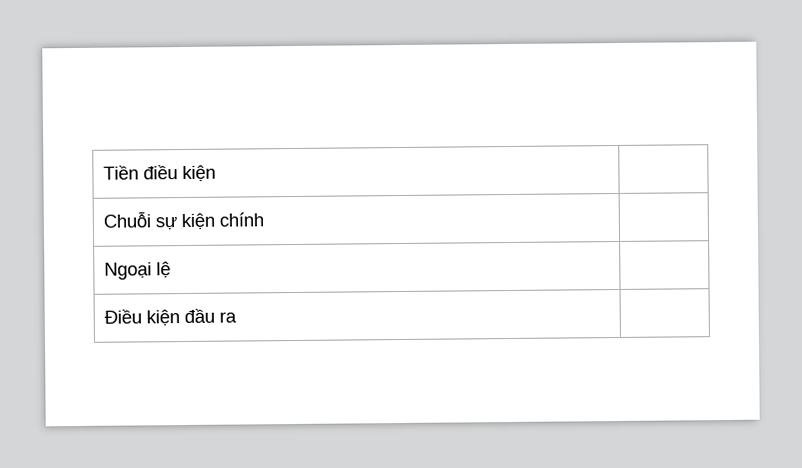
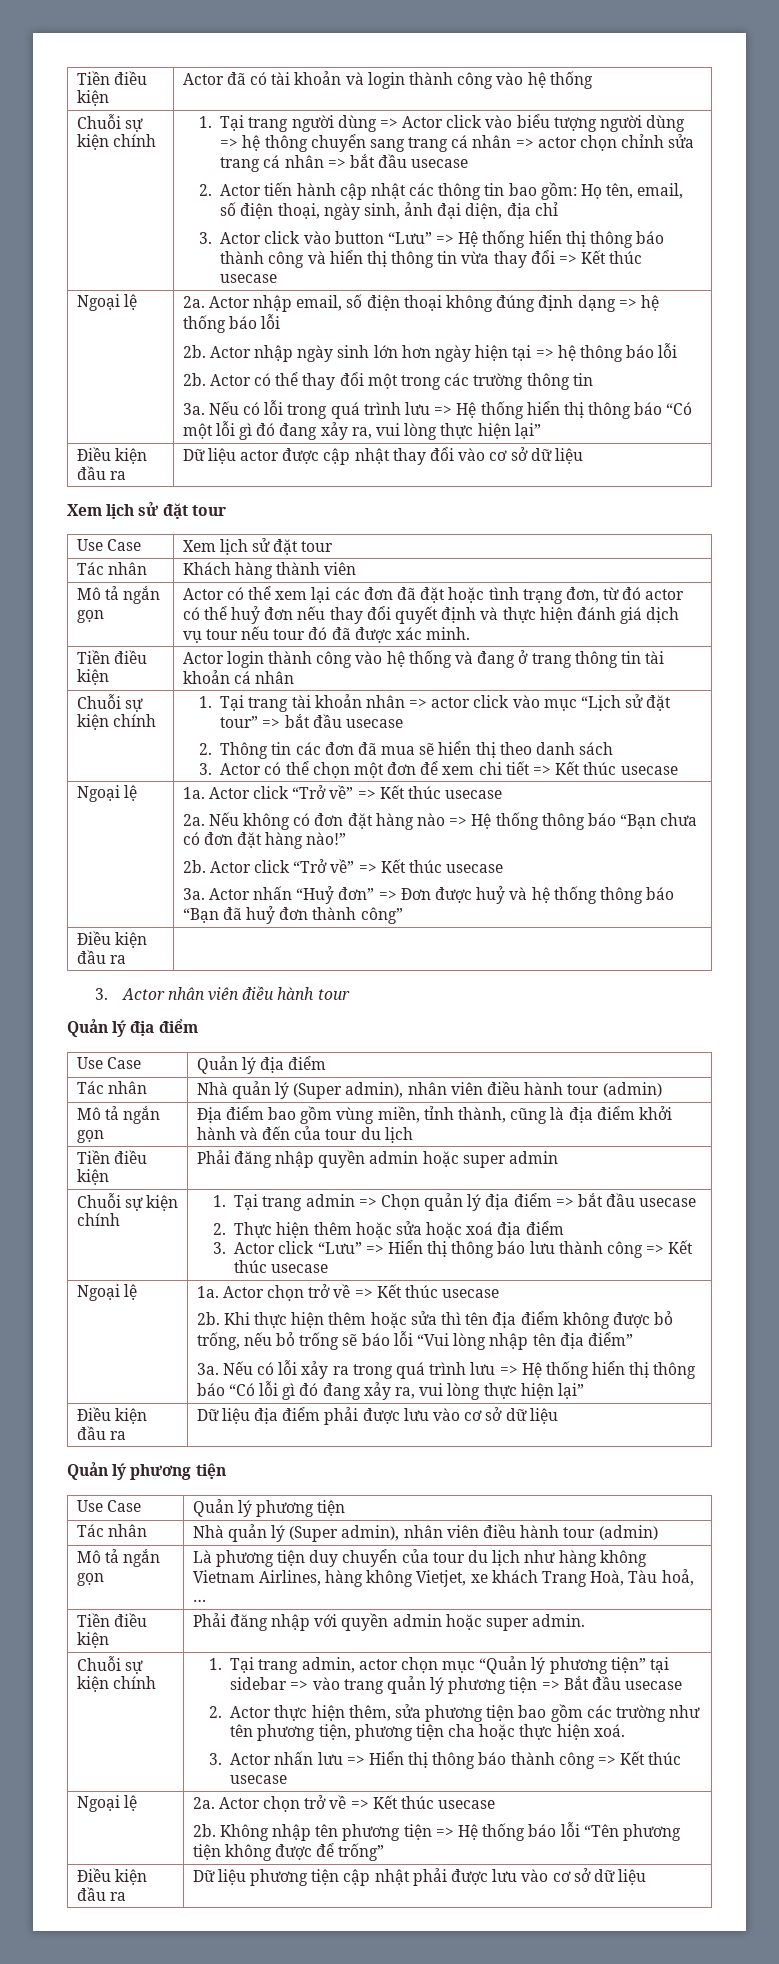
[102,164,216,183] [102,211,264,231] [103,261,171,280] [103,308,237,327] Tiền điều kiện | // Chuỗi sự kiện chính | // Ngoại lệ | // Điều kiện đầu ra | -> [76,71,147,85] [76,90,109,106] [182,71,593,89] [76,114,143,132] [76,134,156,150] [199,114,686,132] [220,134,695,152] [220,154,469,172] [199,182,684,200] [220,202,558,220] [199,230,665,248] [220,250,643,268] [220,274,278,283] [76,294,137,311] [182,294,659,312] [182,314,281,333] [182,343,678,362] [182,372,593,390] [182,400,693,419] [182,421,541,440] [76,447,147,464] [76,466,126,480] [182,447,583,465] [67,502,226,519] [76,539,141,551] [182,538,334,555] [76,562,147,575] [182,562,357,579] [76,586,161,604] [76,610,104,623] [182,586,685,604] [182,606,680,624] [182,626,471,643] [76,650,147,664] [76,669,109,685] [182,650,665,668] [182,670,295,684] [76,694,143,712] [76,714,156,730] [199,694,672,712] [220,714,403,728] [199,741,614,759] [199,761,678,778] [76,785,137,802] [182,785,503,799] [182,812,698,830] [182,832,347,849] [182,859,504,873] [182,886,675,904] [182,906,403,924] [76,931,147,948] [76,950,126,964] [94,986,350,1001] [67,1019,198,1037] [76,1057,141,1069] [196,1056,327,1074] [76,1081,147,1094] [196,1081,662,1099] [76,1106,161,1124] [76,1130,104,1143] [196,1106,672,1124] [196,1126,413,1143] [76,1150,147,1164] [76,1169,109,1185] [196,1150,558,1168] [76,1193,179,1211] [76,1213,120,1226] [213,1193,697,1211] [213,1221,564,1238] [213,1240,694,1258] [234,1260,329,1273] [76,1284,137,1301] [196,1284,500,1301] [196,1311,674,1329] [196,1331,633,1350] [196,1360,697,1379] [196,1381,584,1400] [76,1407,147,1424] [76,1426,126,1440] [196,1407,558,1425] [67,1462,226,1480] [76,1500,141,1512] [192,1499,346,1517] [76,1524,147,1537] [192,1524,658,1542] [76,1549,161,1567] [76,1573,104,1586] [192,1549,647,1567] [192,1569,694,1587] [192,1599,206,1602] [76,1613,147,1627] [76,1632,109,1648] [192,1613,586,1631] [76,1656,143,1674] [76,1676,156,1692] [209,1656,670,1674] [230,1676,683,1694] [209,1704,701,1722] [230,1724,625,1741] [209,1751,682,1769] [230,1775,288,1784] [76,1795,137,1812] [192,1795,496,1812] [192,1822,681,1841] [192,1843,385,1861] [76,1868,147,1885] [76,1887,126,1901] [192,1868,647,1886] Tiền điều kiện | Actor đã có tài khoản và login thành công vào hệ thống // Chuỗi sự kiện chính | 1. Tại trang người dùng => Actor click vào biểu tượng người dùng => hệ thông chuyển sang trang cá nhân => actor chọn chỉnh sửa trang cá nhân => bắt đầu usecase // 2. Actor tiến hành cập nhật các thông tin bao gồm: Họ tên, email, số điện thoại, ngày sinh, ảnh đại diện, địa chỉ // 3. Actor click vào button “Lưu” => Hệ thống hiển thị thông báo thành công và hiển thị thông tin vừa thay đổi => Kết thúc usecase // Ngoại lệ | 2a. Actor nhập email, số điện thoại không đúng định dạng => hệ thống báo lỗi // 2b. Actor nhập ngày sinh lớn hơn ngày hiện tại => hệ thông báo lỗi // 2b. Actor có thể thay đổi một trong các trường thông tin // 3a. Nếu có lỗi trong quá trình lưu => Hệ thống hiển thị thông báo “Có một lỗi gì đó đang xảy ra, vui lòng thực hiện lại” // Điều kiện đầu ra | Dữ liệu actor được cập nhật thay đổi vào cơ sở dữ liệu // Xem lịch sử đặt tour // Use Case | Xem lịch sử đặt tour // Tác nhân | Khách hàng thành viên // Mô tả ngắn gọn | Actor có thể xem lại các đơn đã đặt hoặc tình trạng đơn, từ đó actor có thể huỷ đơn nếu thay đổi quyết định và thực hiện đánh giá dịch vụ tour nếu tour đó đã được xác minh. // Tiền điều kiện | Actor login thành công vào hệ thống và đang ở trang thông tin tài khoản cá nhân // Chuỗi sự kiện chính | 1. Tại trang tài khoản nhân => actor click vào mục “Lịch sử đặt tour” => bắt đầu usecase // 2. Thông tin các đơn đã mua sẽ hiển thị theo danh sách // 3. Actor có thể chọn một đơn để xem chi tiết => Kết thúc usecase // Ngoại lệ | 1a. Actor click “Trở về” => Kết thúc usecase // 2a. Nếu không có đơn đặt hàng nào => Hệ thống thông báo “Bạn chưa có đơn đặt hàng nào!” // 2b. Actor click “Trở về” => Kết thúc usecase // 3a. Actor nhấn “Huỷ đơn” => Đơn được huỷ và hệ thống thông báo “Bạn đã huỷ đơn thành công” // Điều kiện đầu ra | // 3. Actor nhân viên điều hành tour // Quản lý địa điểm // Use Case | Quản lý địa điểm // Tác nhân | Nhà quản lý (Super admin), nhân viên điều hành tour (admin) // Mô tả ngắn gọn | Địa điểm bao gồm vùng miền, tỉnh thành, cũng là địa điểm khởi hành và đến của tour du lịch // Tiền điều kiện | Phải đăng nhập quyền admin hoặc super admin // Chuỗi sự kiện chính | 1. Tại trang admin => Chọn quản lý địa điểm => bắt đầu usecase // 2. Thực hiện thêm hoặc sửa hoặc xoá địa điểm // 3. Actor click “Lưu” => Hiển thị thông báo lưu thành công => Kết thúc usecase // Ngoại lệ | 1a. Actor chọn trở về => Kết thúc usecase // 2b. Khi thực hiện thêm hoặc sửa thì tên địa điểm không được bỏ trống, nếu bỏ trống sẽ báo lỗi “Vui lòng nhập tên địa điểm” // 3a. Nếu có lỗi xảy ra trong quá trình lưu => Hệ thống hiển thị thông báo “Có lỗi gì đó đang xảy ra, vui lòng thực hiện lại” // Điều kiện đầu ra | Dữ liệu địa điểm phải được lưu vào cơ sở dữ liệu // Quản lý phương tiện // Use Case | Quản lý phương tiện // Tác nhân | Nhà quản lý (Super admin), nhân viên điều hành tour (admin) // Mô tả ngắn gọn | Là phương tiện duy chuyển của tour du lịch như hàng không Vietnam Airlines, hàng không Vietjet, xe khách Trang Hoà, Tàu hoả, … // Tiền điều kiện | Phải đăng nhập với quyền admin hoặc super admin. // Chuỗi sự kiện chính | 1. Tại trang admin, actor chọn mục “Quản lý phương tiện” tại sidebar => vào trang quản lý phương tiện => Bắt đầu usecase // 2. Actor thực hiện thêm, sửa phương tiện bao gồm các trường như tên phương tiện, phương tiện cha hoặc thực hiện xoá. // 3. Actor nhấn lưu => Hiển thị thông báo thành công => Kết thúc usecase // Ngoại lệ | 2a. Actor chọn trở về => Kết thúc usecase // 2b. Không nhập tên phương tiện => Hệ thống báo lỗi “Tên phương tiện không được để trống” // Điều kiện đầu ra | Dữ liệu phương tiện cập nhật phải được lưu vào cơ sở dữ liệu

